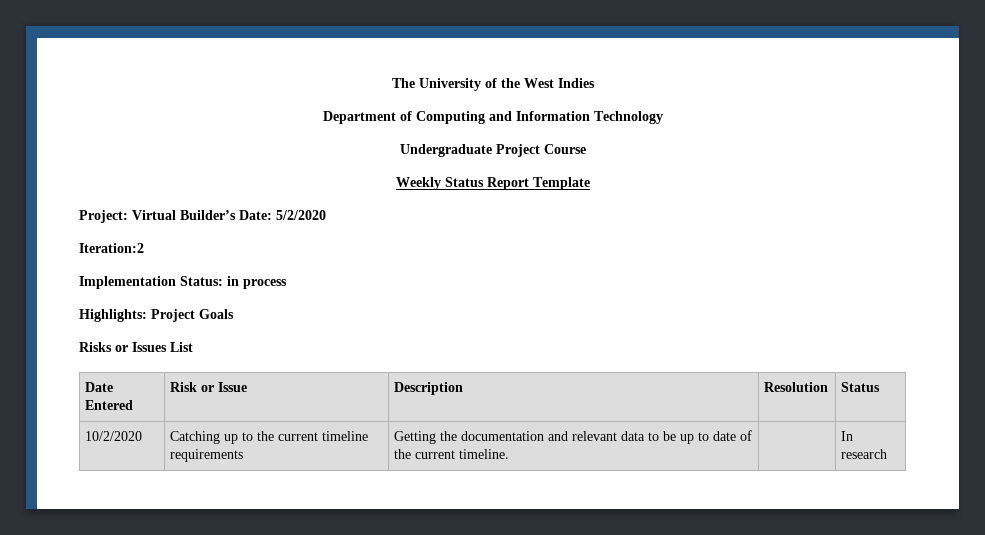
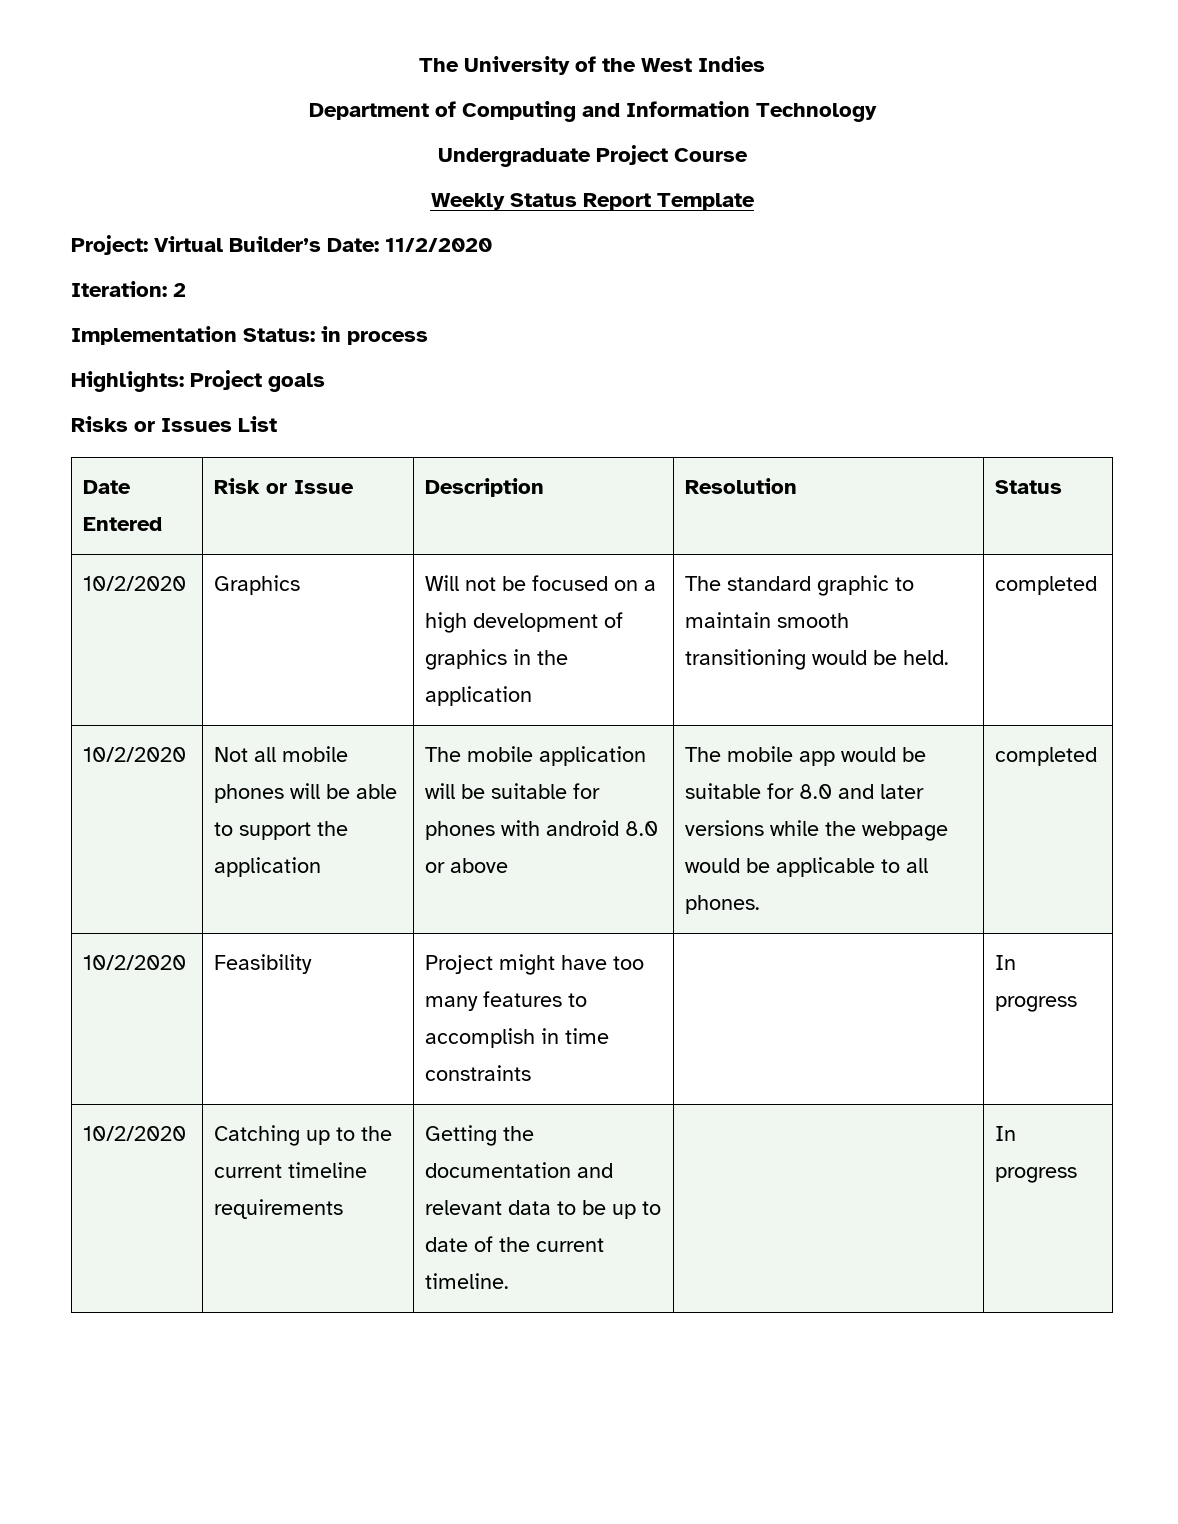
[276,210,326,220] [79,243,144,253] 5/2/2020 // Iteration:2 -> [385,238,492,252] [71,281,186,297] 11/2/2020 // Iteration: 2
[199,309,234,319] Goals -> [268,373,325,392] goals
(880, 387) none -> [83,576,187,591] [214,575,301,595] [425,575,657,591] [425,612,624,633] [425,649,569,670] [425,686,533,706] [685,575,915,596] [685,612,850,628] [685,649,950,670] [995,576,1098,595] [83,747,187,762] [214,746,349,762] [214,783,398,803] [214,821,349,840] [214,857,322,877] [425,746,647,766] [425,783,601,799] [425,820,659,840] [425,858,509,873] [685,746,927,766] [685,783,925,799] [685,820,949,841] [685,857,929,877] [685,895,761,914] [995,747,1098,766] [83,955,187,970] [214,954,313,974] [425,954,645,975] [425,991,588,1011] [425,1028,610,1048] [425,1065,532,1081] [995,955,1017,970] [995,996,1078,1012] // 10/2/2020 | Graphics | Will not be focused on a high development of graphics in the application | The standard graphic to maintain smooth transitioning would be held. | completed // 10/2/2020 | Not all mobile phones will be able to support the application | The mobile application will be suitable for phones with android 8.0 or above | The mobile app would be suitable for 8.0 and later versions while the webpage would be applicable to all phones. | completed // 10/2/2020 | Feasibility | Project might have too many features to accomplish in time constraints | | In progress
[840,449,887,459] research -> [995,1167,1078,1183] progress

